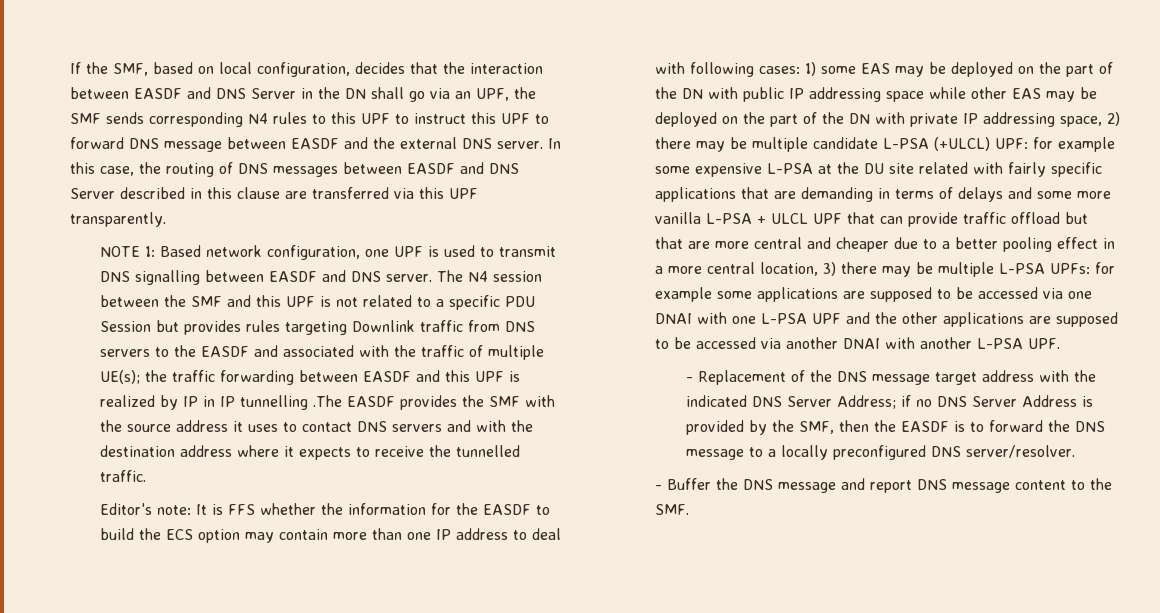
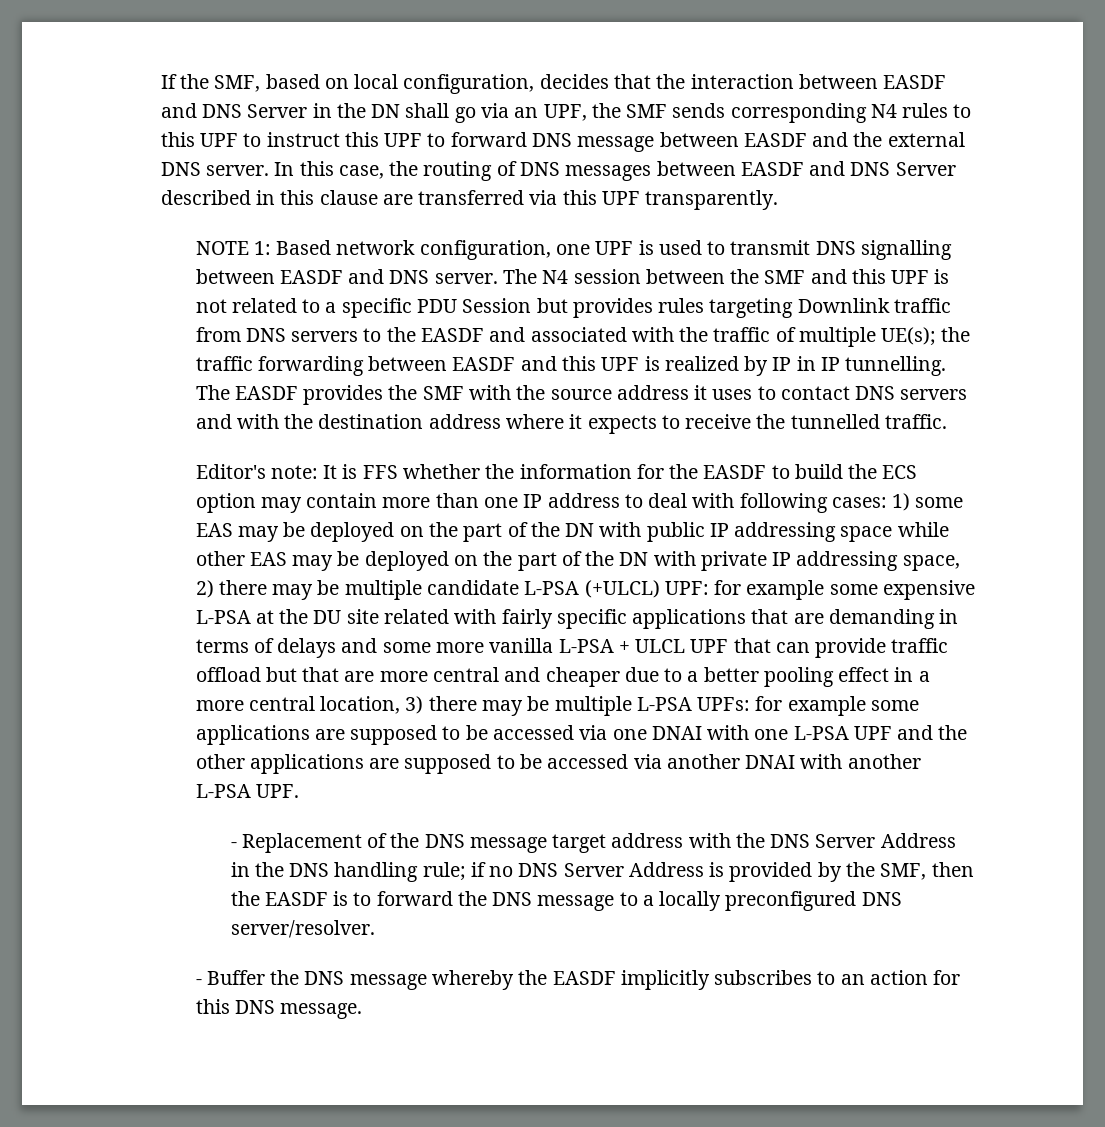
[240,395,343,410] tunnelling .The -> [845,356,947,376] [195,385,230,400] tunnelling. The
[685,395,896,409] indicated DNS Server Address; -> [770,833,956,848] [230,862,466,882] DNS Server Address in the DNS handling rule;
[841,478,1113,493] [655,504,690,515] and report DNS message content to the SMF. -> [432,970,961,990] [195,999,363,1019] whereby the EASDF implicitly subscribes to an action for this DNS message.

